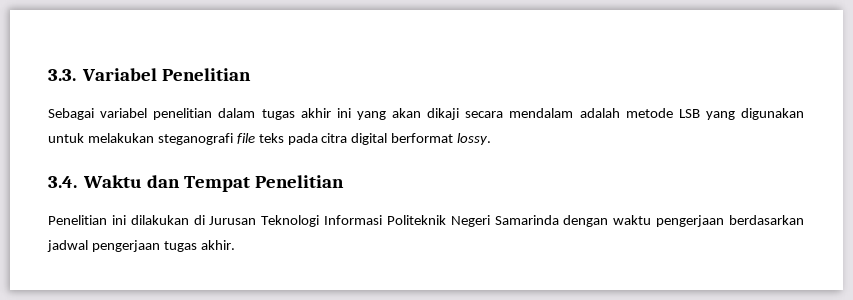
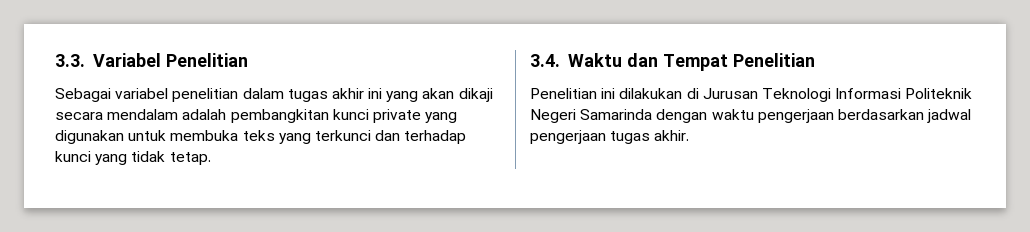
[625,108,804,120] [48,133,492,145] metode LSB yang digunakan untuk melakukan steganografi file teks pada citra digital berformat lossy. -> [230,109,458,123] [55,130,467,144] [55,151,211,165] pembangkitan kunci private yang digunakan untuk membuka teks yang terkunci dan terhadap kunci yang tidak tetap.

